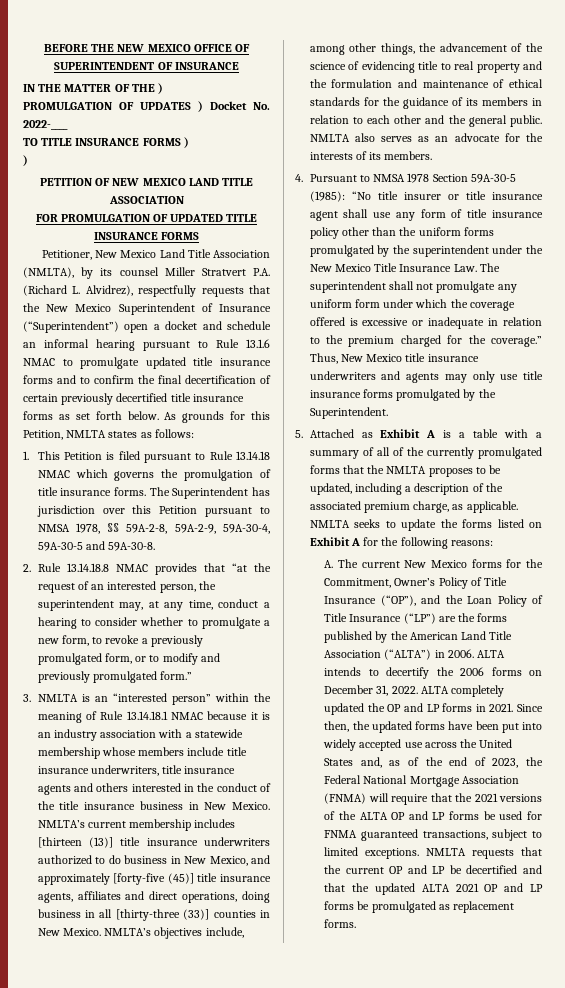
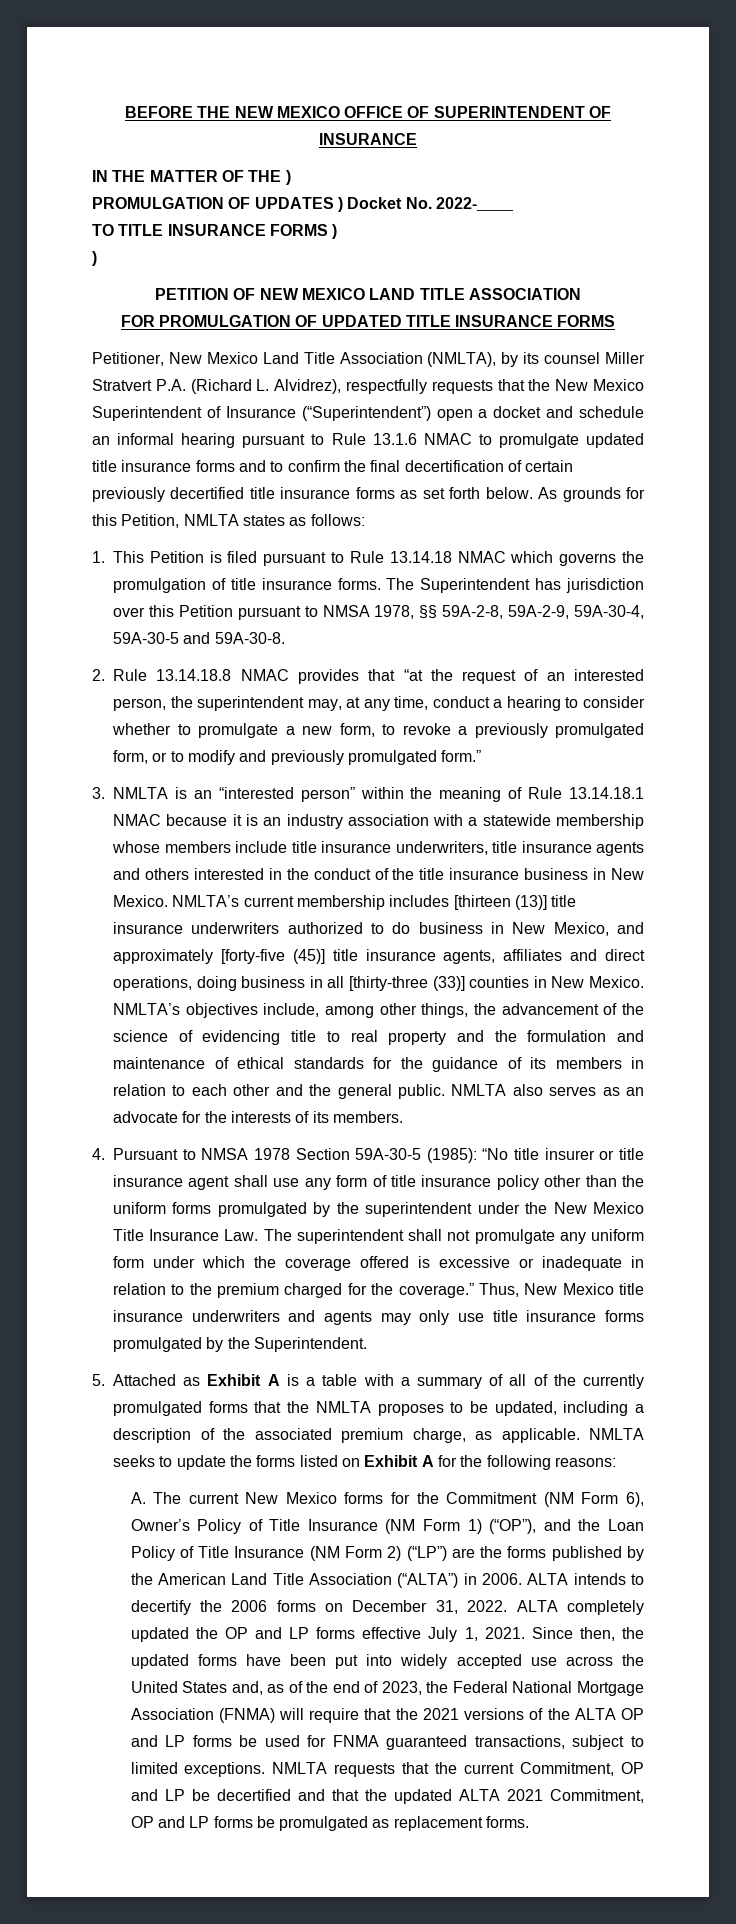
[324,578,392,588] Commitment, -> [446,1492,645,1507] Commitment (NM Form 6),
(377, 600) none -> [385,1519,482,1534] (NM Form 1)
(402, 618) none -> [309,1546,402,1561] (NM Form 2)
[475,704,486,712] in -> [362,1627,478,1642] effective July 1,
(384, 870) none -> [520,1762,615,1776] Commitment,
(479, 887) none -> [550,1789,644,1803] Commitment,

